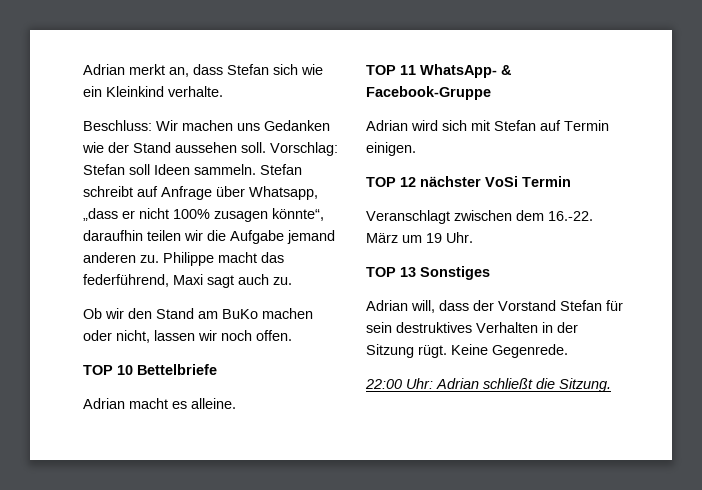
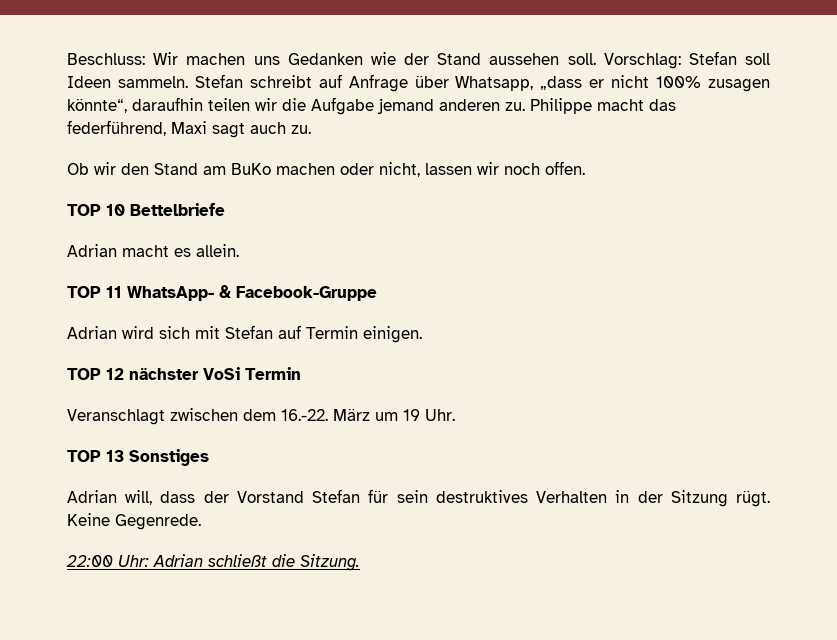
[83,64,323,77] [83,86,223,97] Adrian merkt an, dass Stefan sich wie ein Kleinkind verhalte. // -> (67, 59) none
[191,398,236,409] alleine. -> [196,244,239,257] allein.

